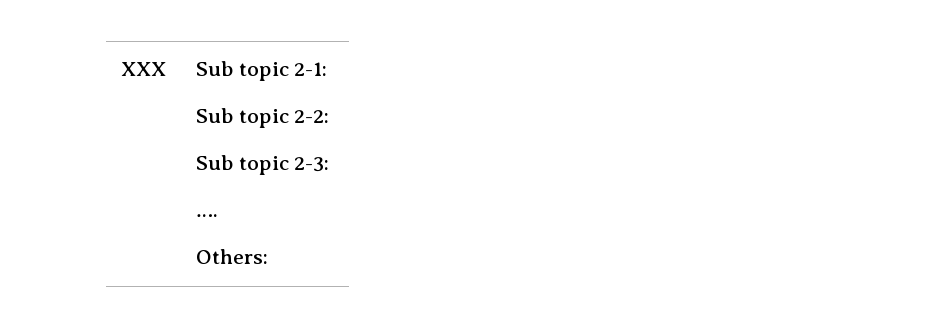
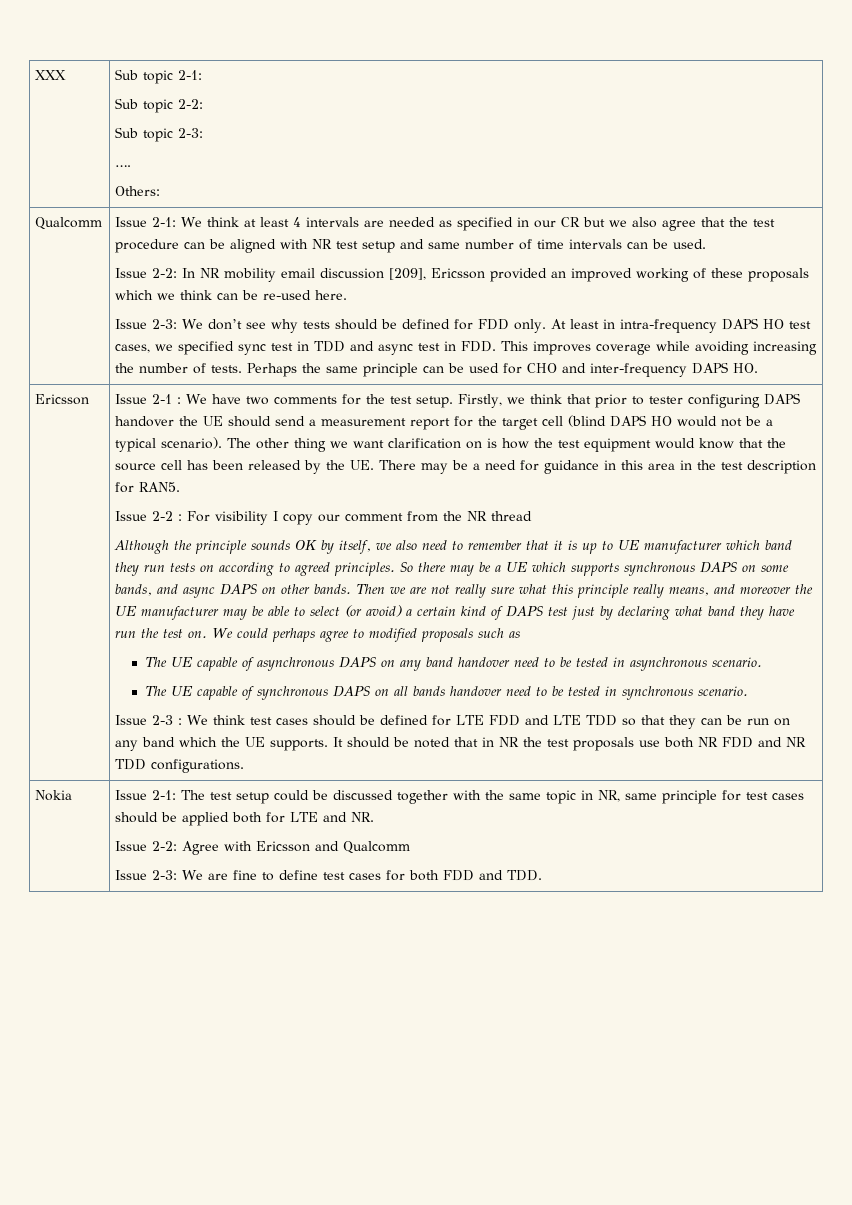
(268, 256) none -> [35,217,103,230] [115,217,776,231] [115,239,707,253] [115,268,810,282] [115,290,348,300] [115,318,812,333] [115,341,818,355] [115,362,759,377] [35,394,90,405] [115,393,801,408] [115,415,774,430] [115,437,787,452] [115,460,817,474] [115,482,181,493] [115,511,533,525] [114,540,793,554] [115,562,790,576] [115,584,814,598] [115,605,796,620] [115,628,521,642] [144,657,762,671] [144,686,748,700] [115,715,791,729] [115,737,807,751] [115,759,245,773] [35,790,73,801] [115,790,805,804] [115,812,375,826] [115,841,411,855] [115,870,543,881] // Qualcomm | Issue 2-1: We think at least 4 intervals are needed as specified in our CR but we also agree that the test procedure can be aligned with NR test setup and same number of time intervals can be used. // Issue 2-2: In NR mobility email discussion [209], Ericsson provided an improved working of these proposals which we think can be re-used here. // Issue 2-3: We don’t see why tests should be defined for FDD only. At least in intra-frequency DAPS HO test cases, we specified sync test in TDD and async test in FDD. This improves coverage while avoiding increasing the number of tests. Perhaps the same principle can be used for CHO and inter-frequency DAPS HO. // Ericsson | Issue 2-1 : We have two comments for the test setup. Firstly, we think that prior to tester configuring DAPS handover the UE should send a measurement report for the target cell (blind DAPS HO would not be a typical scenario). The other thing we want clarification on is how the test equipment would know that the source cell has been released by the UE. There may be a need for guidance in this area in the test description for RAN5. // Issue 2-2 : For visibility I copy our comment from the NR thread // Although the principle sounds OK by itself, we also need to remember that it is up to UE manufacturer which band they run tests on according to agreed principles. So there may be a UE which supports synchronous DAPS on some bands, and async DAPS on other bands. Then we are not really sure what this principle really means, and moreover the UE manufacturer may be able to select (or avoid) a certain kind of DAPS test just by declaring what band they have run the test on. We could perhaps agree to modified proposals such as // The UE capable of asynchronous DAPS on any band handover need to be tested in asynchronous scenario. // The UE capable of synchronous DAPS on all bands handover need to be tested in synchronous scenario. // Issue 2-3 : We think test cases should be defined for LTE FDD and LTE TDD so that they can be run on any band which the UE supports. It should be noted that in NR the test proposals use both NR FDD and NR TDD configurations. // Nokia | Issue 2-1: The test setup could be discussed together with the same topic in NR, same principle for test cases should be applied both for LTE and NR. // Issue 2-2: Agree with Ericsson and Qualcomm // Issue 2-3: We are fine to define test cases for both FDD and TDD.

